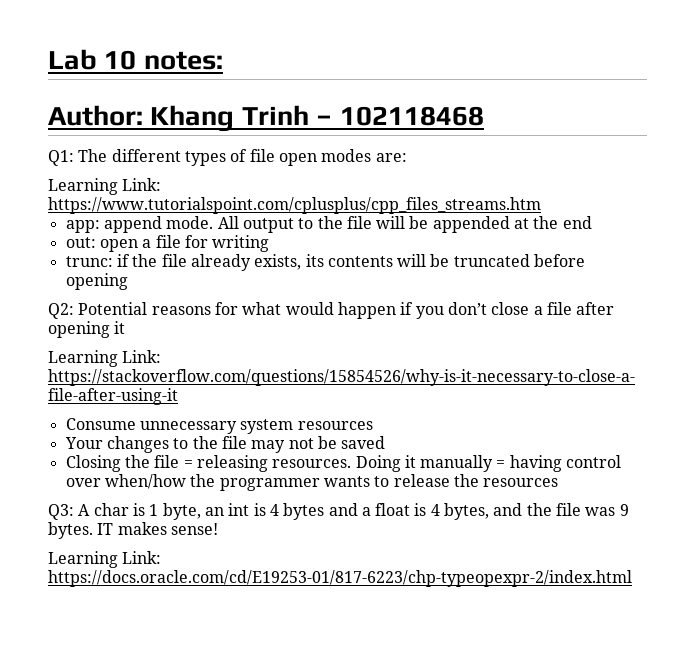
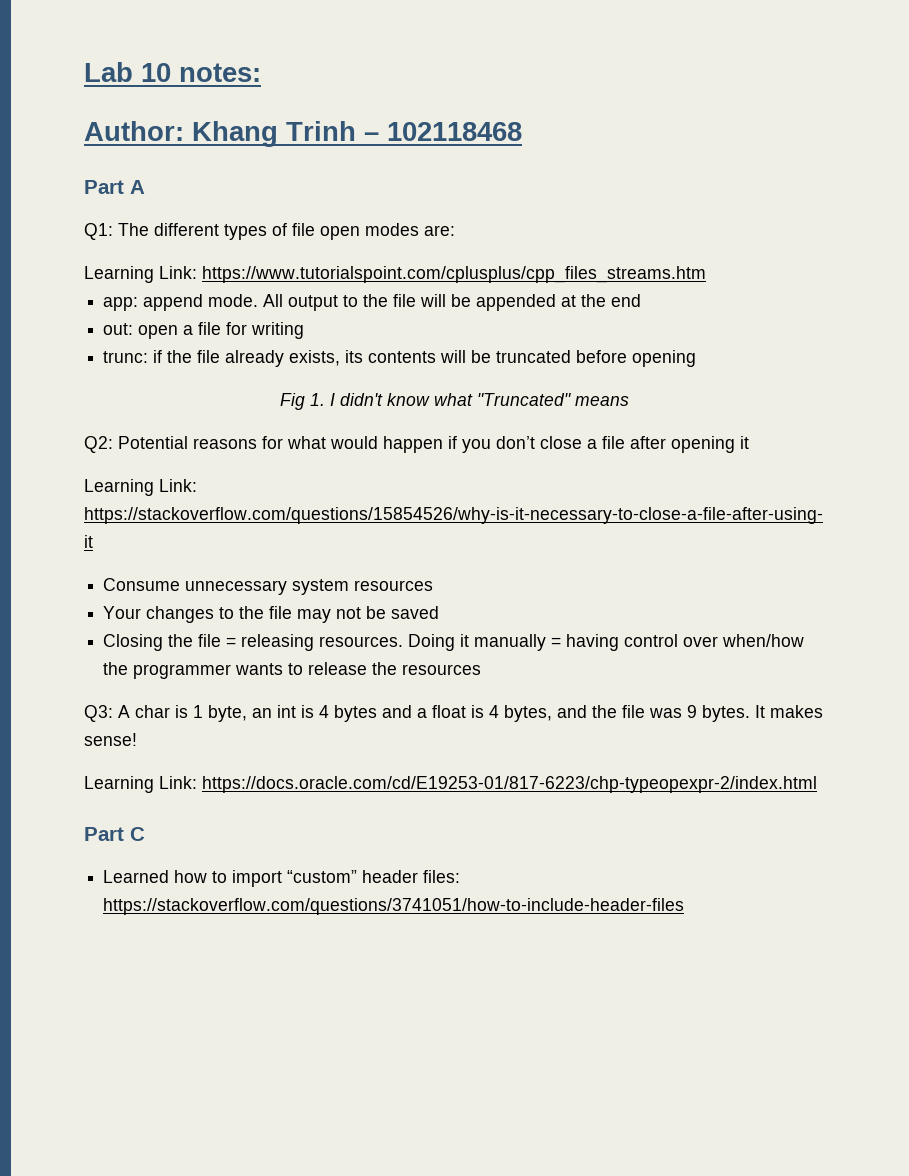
(484, 116) none -> [84,180,145,194] // Part A
(128, 281) none -> [280,393,629,410] // Fig 1. I didn't know what "Truncated" means
[97,523,114,535] IT -> [755,705,765,718] It
(632, 578) none -> [84,827,145,841] [103,870,461,887] [103,898,685,915] // Part C // Learned how to import “custom” header files: https://stackoverflow.com/questions/3741051/how-to-include-header-files

